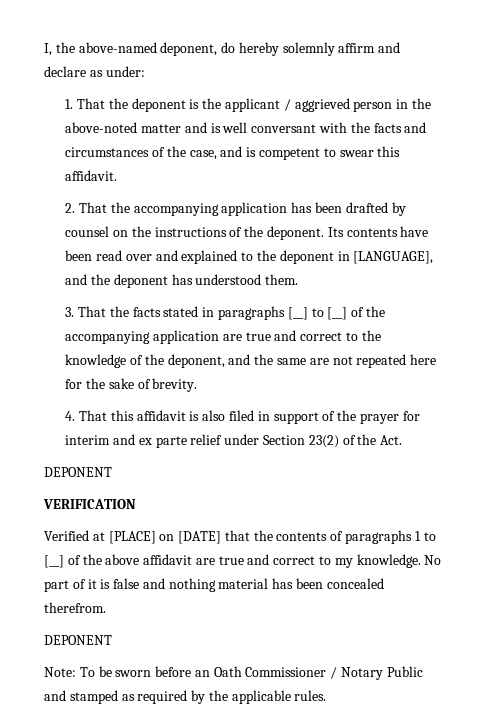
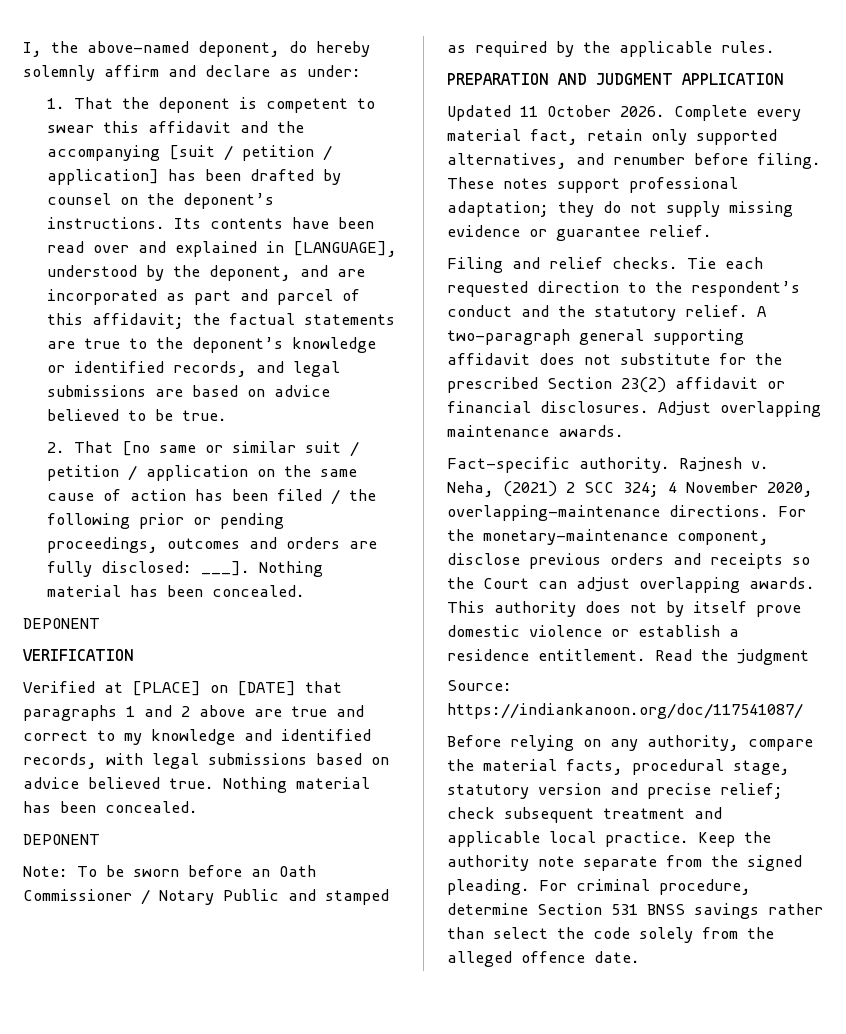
[202,98,431,112] [65,122,427,133] [65,146,401,160] [65,170,118,181] [65,202,288,216] the applicant / aggrieved person in the above-noted matter and is well conversant with the facts and circumstances of the case, and is competent to swear this affidavit. // 2. That the accompanying application -> [265,98,375,113] [46,121,304,133] [46,145,332,161] [46,169,159,185] competent to swear this affidavit and the accompanying [suit / petition / application]
[154,226,325,240] instructions of the deponent. -> [182,193,274,209] [46,217,165,229] deponent’s instructions.
[241,250,434,264] [65,274,299,288] [65,306,385,320] [65,330,381,344] [65,354,437,368] [65,378,198,392] [65,410,420,424] [65,434,403,448] to the deponent in [LANGUAGE], and the deponent has understood them. // 3. That the facts stated in paragraphs [__] to [__] of the accompanying application are true and correct to the knowledge of the deponent, and the same are not repeated here for the sake of brevity. // 4. That this affidavit is also filed in support of the prayer for interim and ex parte relief under Section 23(2) of the Act. -> [265,241,397,257] [46,265,365,281] [46,289,360,305] [46,313,395,329] [46,337,376,353] [46,361,340,377] [46,385,330,397] [46,409,227,421] [46,441,359,457] [46,465,357,481] [46,489,376,505] [46,513,284,529] [46,537,377,553] [46,561,323,577] [46,585,305,597] in [LANGUAGE], understood by the deponent, and are incorporated as part and parcel of this affidavit; the factual statements are true to the deponent’s knowledge or identified records, and legal submissions are based on advice believed to be true. // 2. That [no same or similar suit / petition / application on the same cause of action has been filed / the following prior or pending proceedings, outcomes and orders are fully disclosed: ___]. Nothing material has been concealed.
[253,530,436,544] [44,554,193,568] the contents of paragraphs 1 to [__] of the above affidavit -> [23,705,245,721] paragraphs 1 and 2 above
[356,554,442,568] [44,578,384,592] [44,602,106,613] knowledge. No part of it is false and nothing material has been concealed therefrom. -> [151,729,371,745] [23,753,389,769] [23,777,370,793] [23,801,198,813] knowledge and identified records, with legal submissions based on advice believed true. Nothing material has been concealed.
(327, 695) none -> [447,73,784,85] [447,105,801,121] [447,129,777,145] [447,153,821,169] [447,177,738,193] [447,201,793,217] [447,225,712,241] [447,257,763,273] [447,281,800,297] [447,305,767,321] [447,329,744,345] [447,353,782,365] [447,377,785,393] [447,401,821,417] [447,425,624,437] [447,457,769,473] [447,481,813,497] [447,505,806,521] [447,529,769,545] [447,553,810,569] [447,577,815,593] [447,601,801,617] [447,625,739,637] [447,649,809,665] [447,680,512,691] [447,703,803,719] [447,735,813,751] [447,759,790,775] [447,783,783,799] [447,807,722,823] [447,831,771,847] [447,855,802,871] [447,879,751,895] [447,903,823,919] [447,927,774,943] [447,951,640,967] // PREPARATION AND JUDGMENT APPLICATION // Updated 11 October 2026. Complete every material fact, retain only supported alternatives, and renumber before filing. These notes support professional adaptation; they do not supply missing evidence or guarantee relief. // Filing and relief checks. Tie each requested direction to the respondent’s conduct and the statutory relief. A two-paragraph general supporting affidavit does not substitute for the prescribed Section 23(2) affidavit or financial disclosures. Adjust overlapping maintenance awards. // Fact-specific authority. Rajnesh v. Neha, (2021) 2 SCC 324; 4 November 2020, overlapping-maintenance directions. For the monetary-maintenance component, disclose previous orders and receipts so the Court can adjust overlapping awards. This authority does not by itself prove domestic violence or establish a residence entitlement. Read the judgment // Source: https://indiankanoon.org/doc/117541087/ // Before relying on any authority, compare the material facts, procedural stage, statutory version and precise relief; check subsequent treatment and applicable local practice. Keep the authority note separate from the signed pleading. For criminal procedure, determine Section 531 BNSS savings rather than select the code solely from the alleged offence date.

